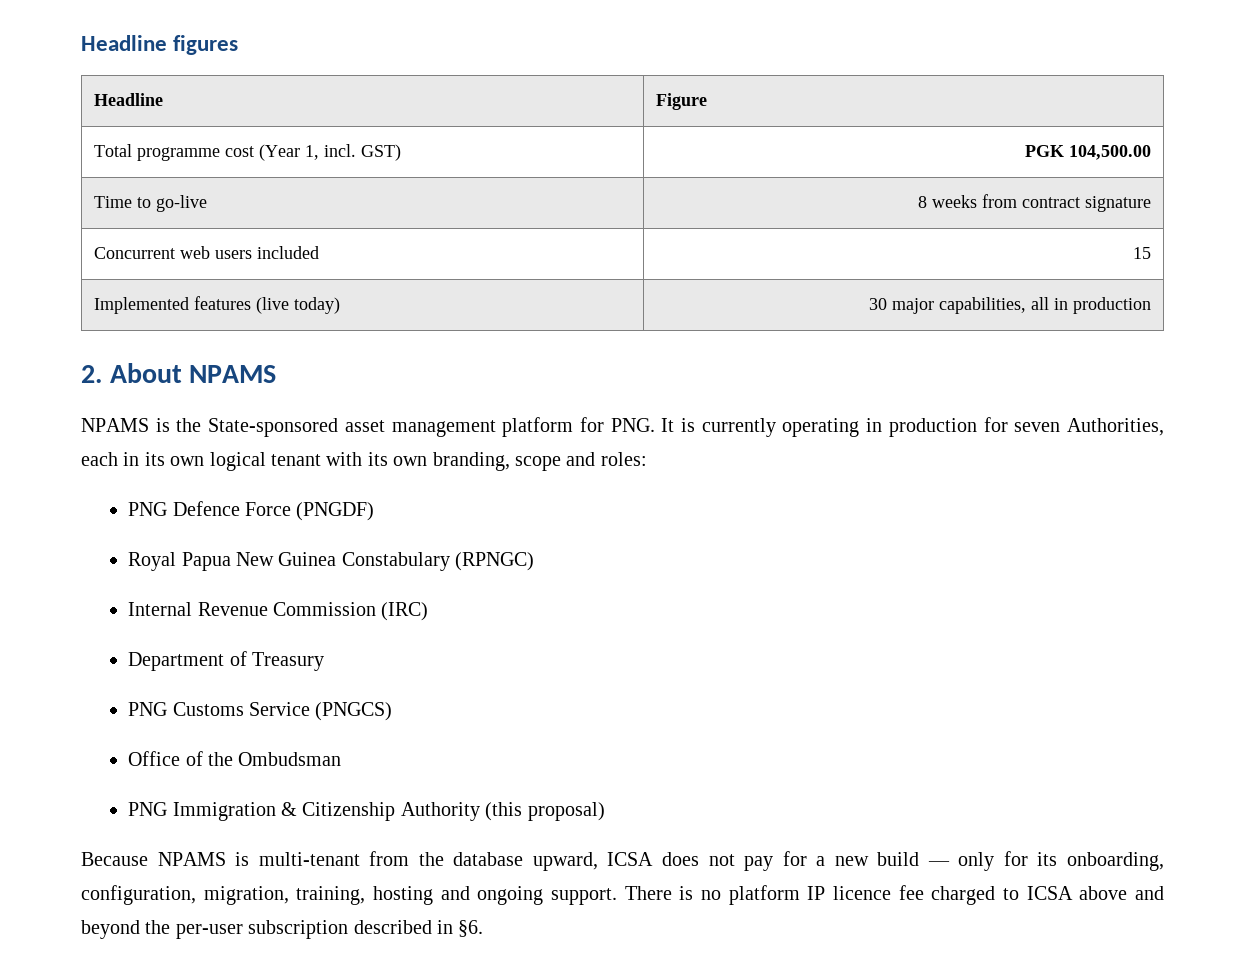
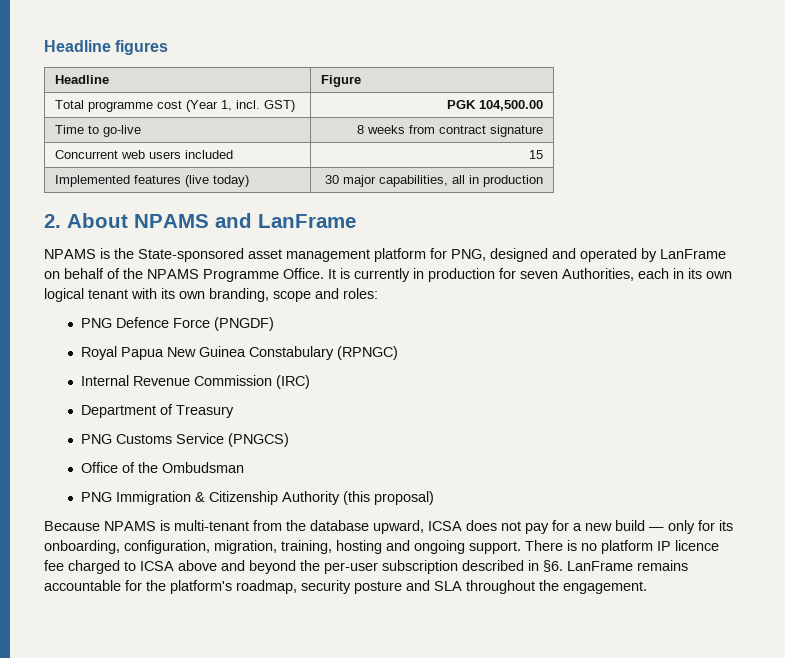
(277, 374) none -> [215,213,356,228] and LanFrame
[610,418,655,432] PNG. -> [451,248,726,262] [44,268,324,282] PNG, designed and operated by LanFrame on behalf of the NPAMS Programme Office.
[782,418,860,437] operating -> (410, 275) none
(484, 928) none -> [567,560,688,571] [44,580,647,594] LanFrame remains accountable for the platform's roadmap, security posture and SLA throughout the engagement.

